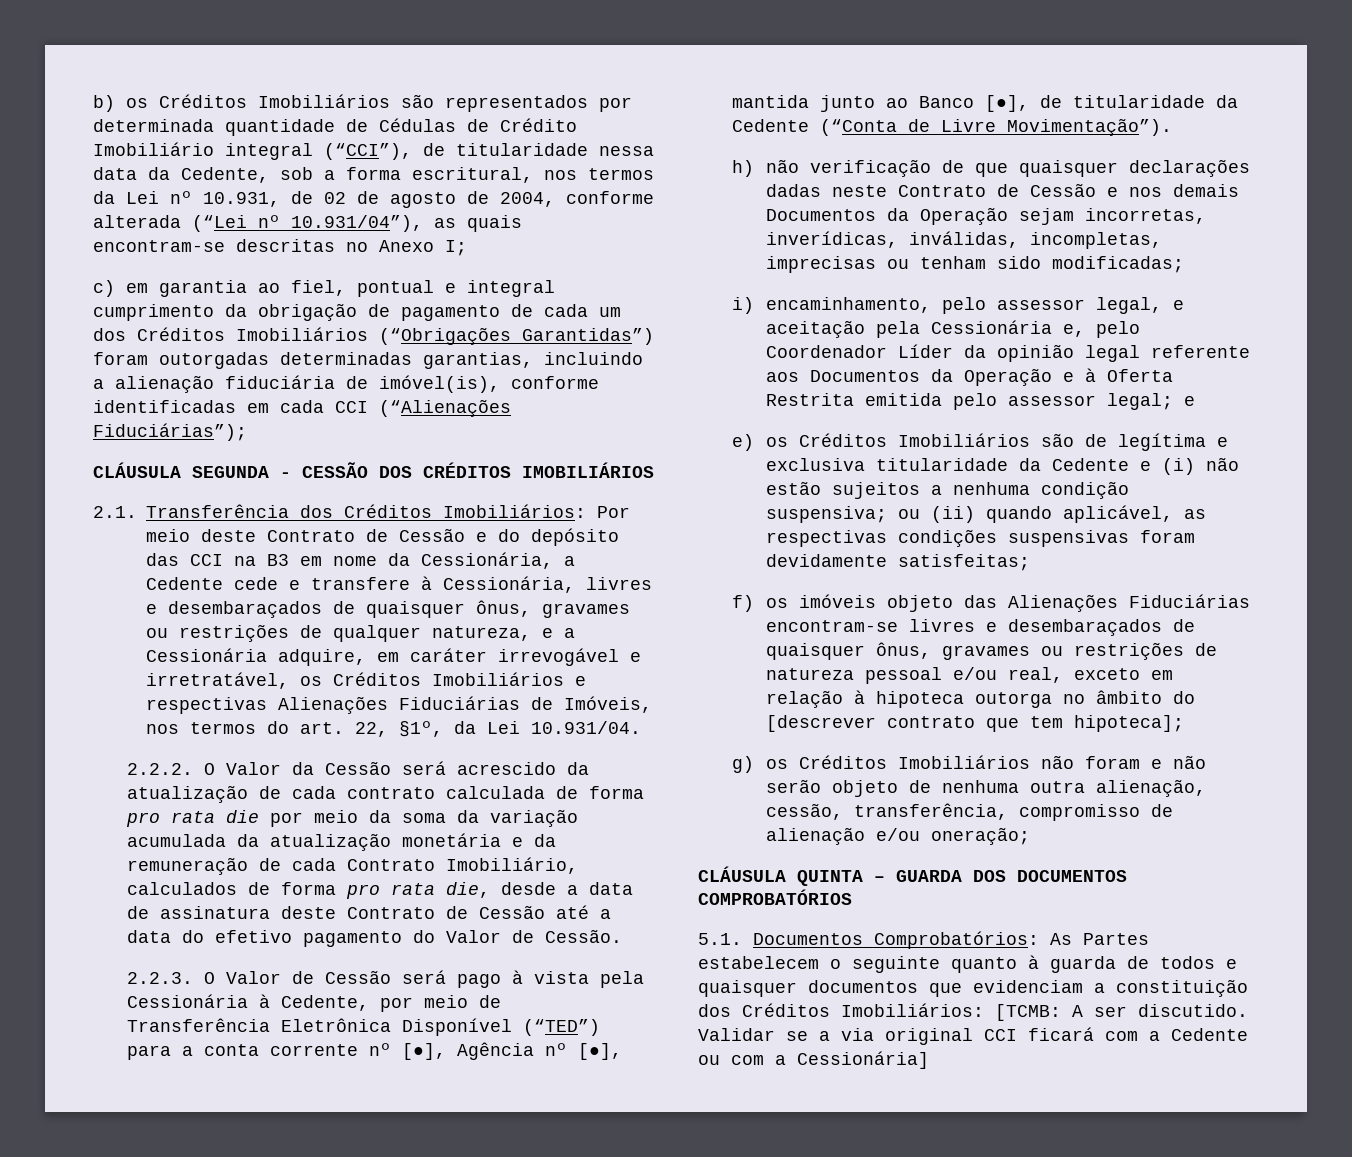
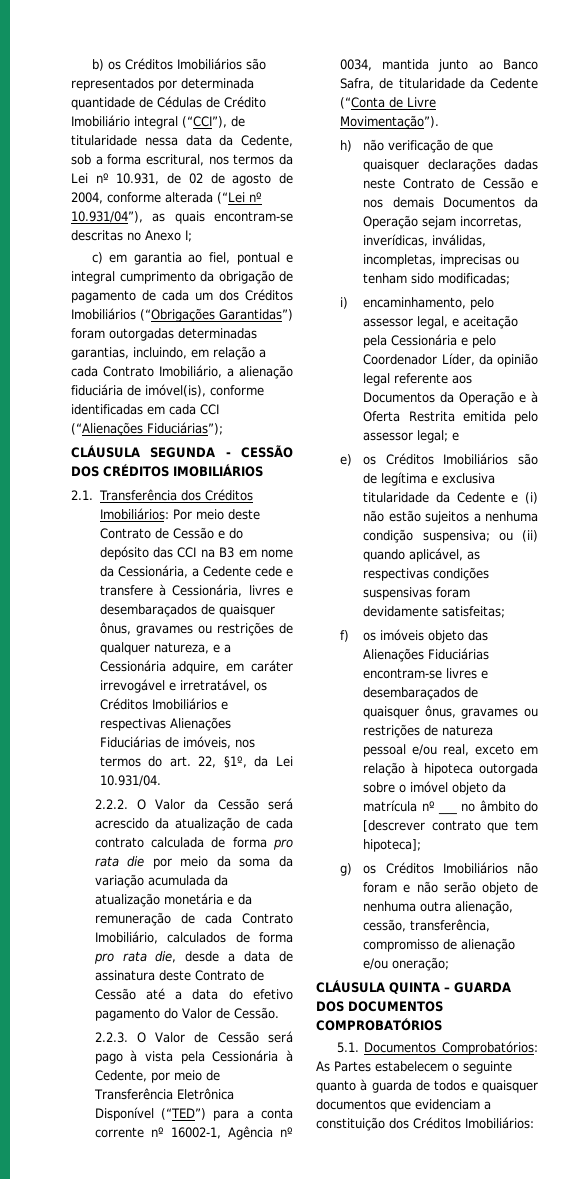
[544,352,643,365] incluindo -> [133,346,266,360] [71,365,222,378] incluindo, em relação a cada Contrato Imobiliário,
[564,696,652,713] Imóveis, -> [182,736,231,749] imóveis,
[401,1043,446,1060] [●], -> [170,1127,221,1139] 16002-1,
[577,1043,622,1060] [●], -> [339,59,372,71] 0034,
[984,95,1029,112] [●], -> [339,78,374,90] Safra,
[1062,324,1085,337] e, -> [461,337,469,346] e
[897,344,953,358] Líder -> [441,353,475,366] Líder,
[974,692,1052,708] outorga -> [479,763,538,776] [363,781,507,795] [363,800,435,812] [437,811,457,815] outorgada sobre o imóvel objeto da matrícula nº ___
[995,1004,1248,1021] [698,1027,1248,1045] [698,1051,929,1069] [TCMB: A ser discutido. Validar se a via original CCI ficará com a Cedente ou com a Cessionária] -> (534, 1123) none

